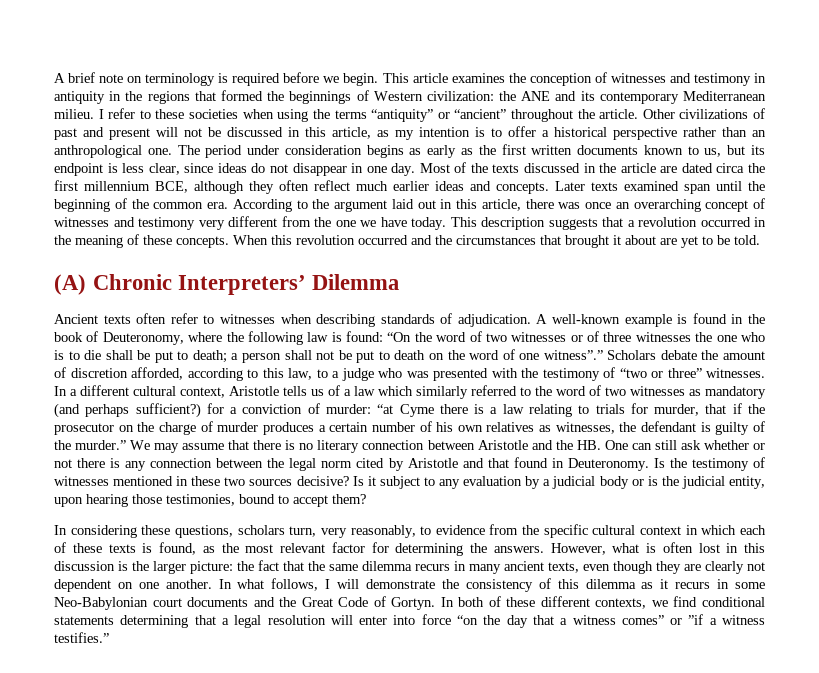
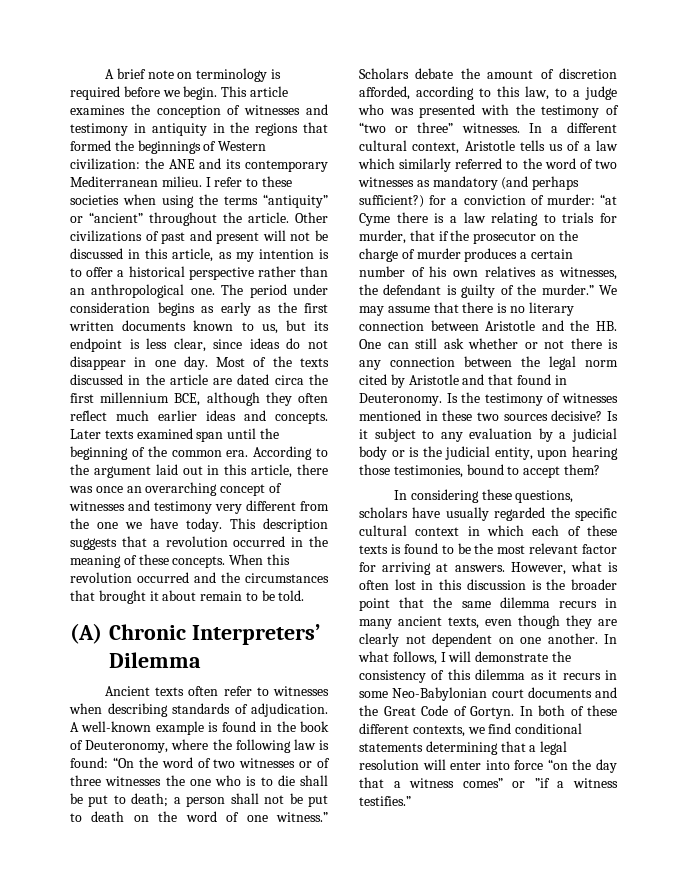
[660,236,698,248] are yet -> [200,591,243,601] remain
[543,350,603,360] witness”.” -> [276,812,328,822] witness.”
[289,524,519,538] turn, very reasonably, to evidence from -> [412,507,546,521] have usually regarded
[159,542,215,555] found, as -> [403,543,471,554] found to be
[395,543,487,556] determining the -> [382,562,449,575] arriving at
[153,560,279,574] larger picture: the fact -> [571,579,617,590] [359,598,390,611] broader point

